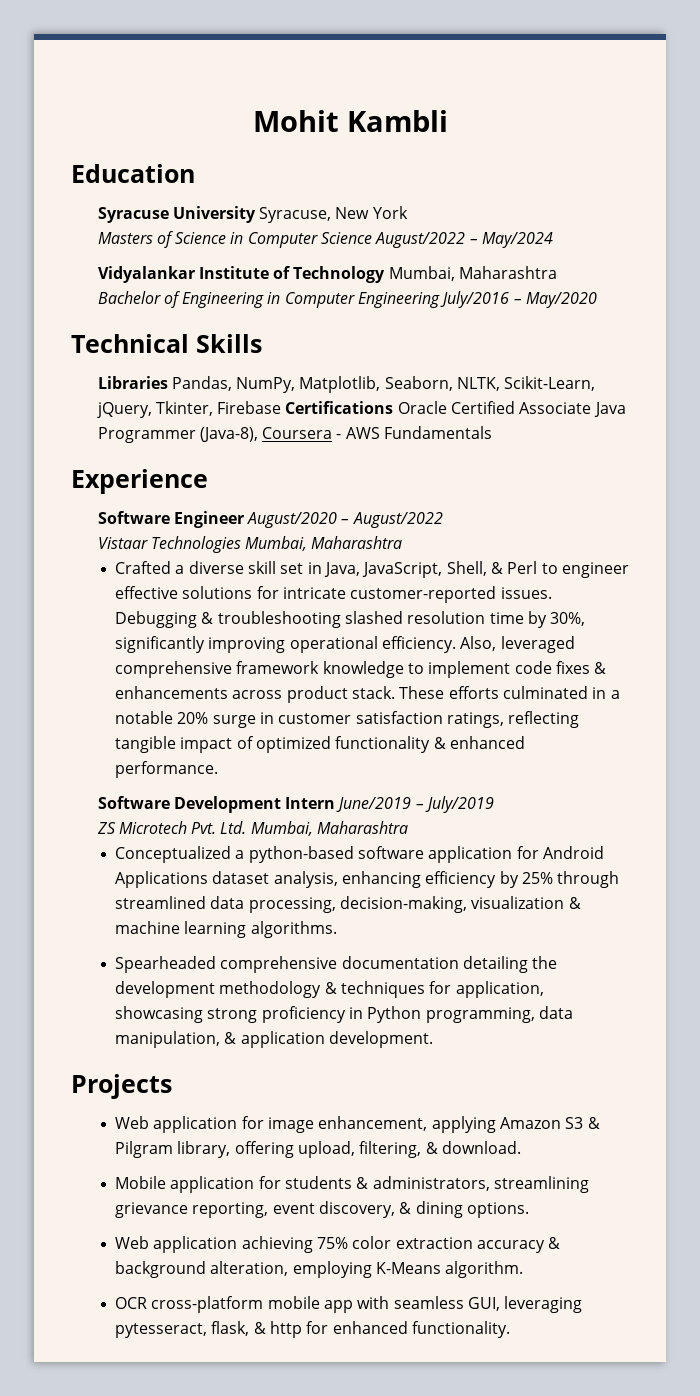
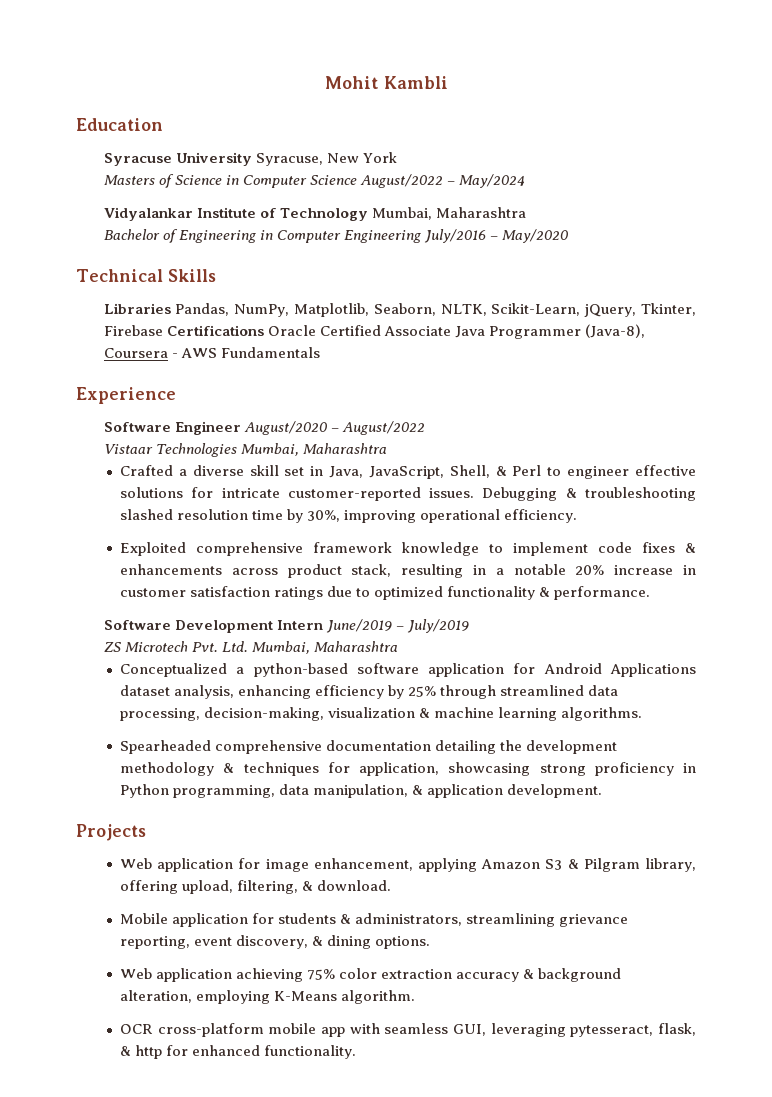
[115,636,206,653] significantly -> (341, 516) none
[460,636,575,653] Also, leveraged -> [120,542,187,556] // Exploited
[352,686,589,699] stack. These efforts culminated -> [351,564,464,578] stack, resulting
[212,715,256,728] surge -> [614,565,674,575] increase
[447,711,580,728] [115,736,254,753] ratings, reflecting tangible impact of -> [274,586,371,600] ratings due to
[450,736,526,749] enhanced -> (551, 592) none

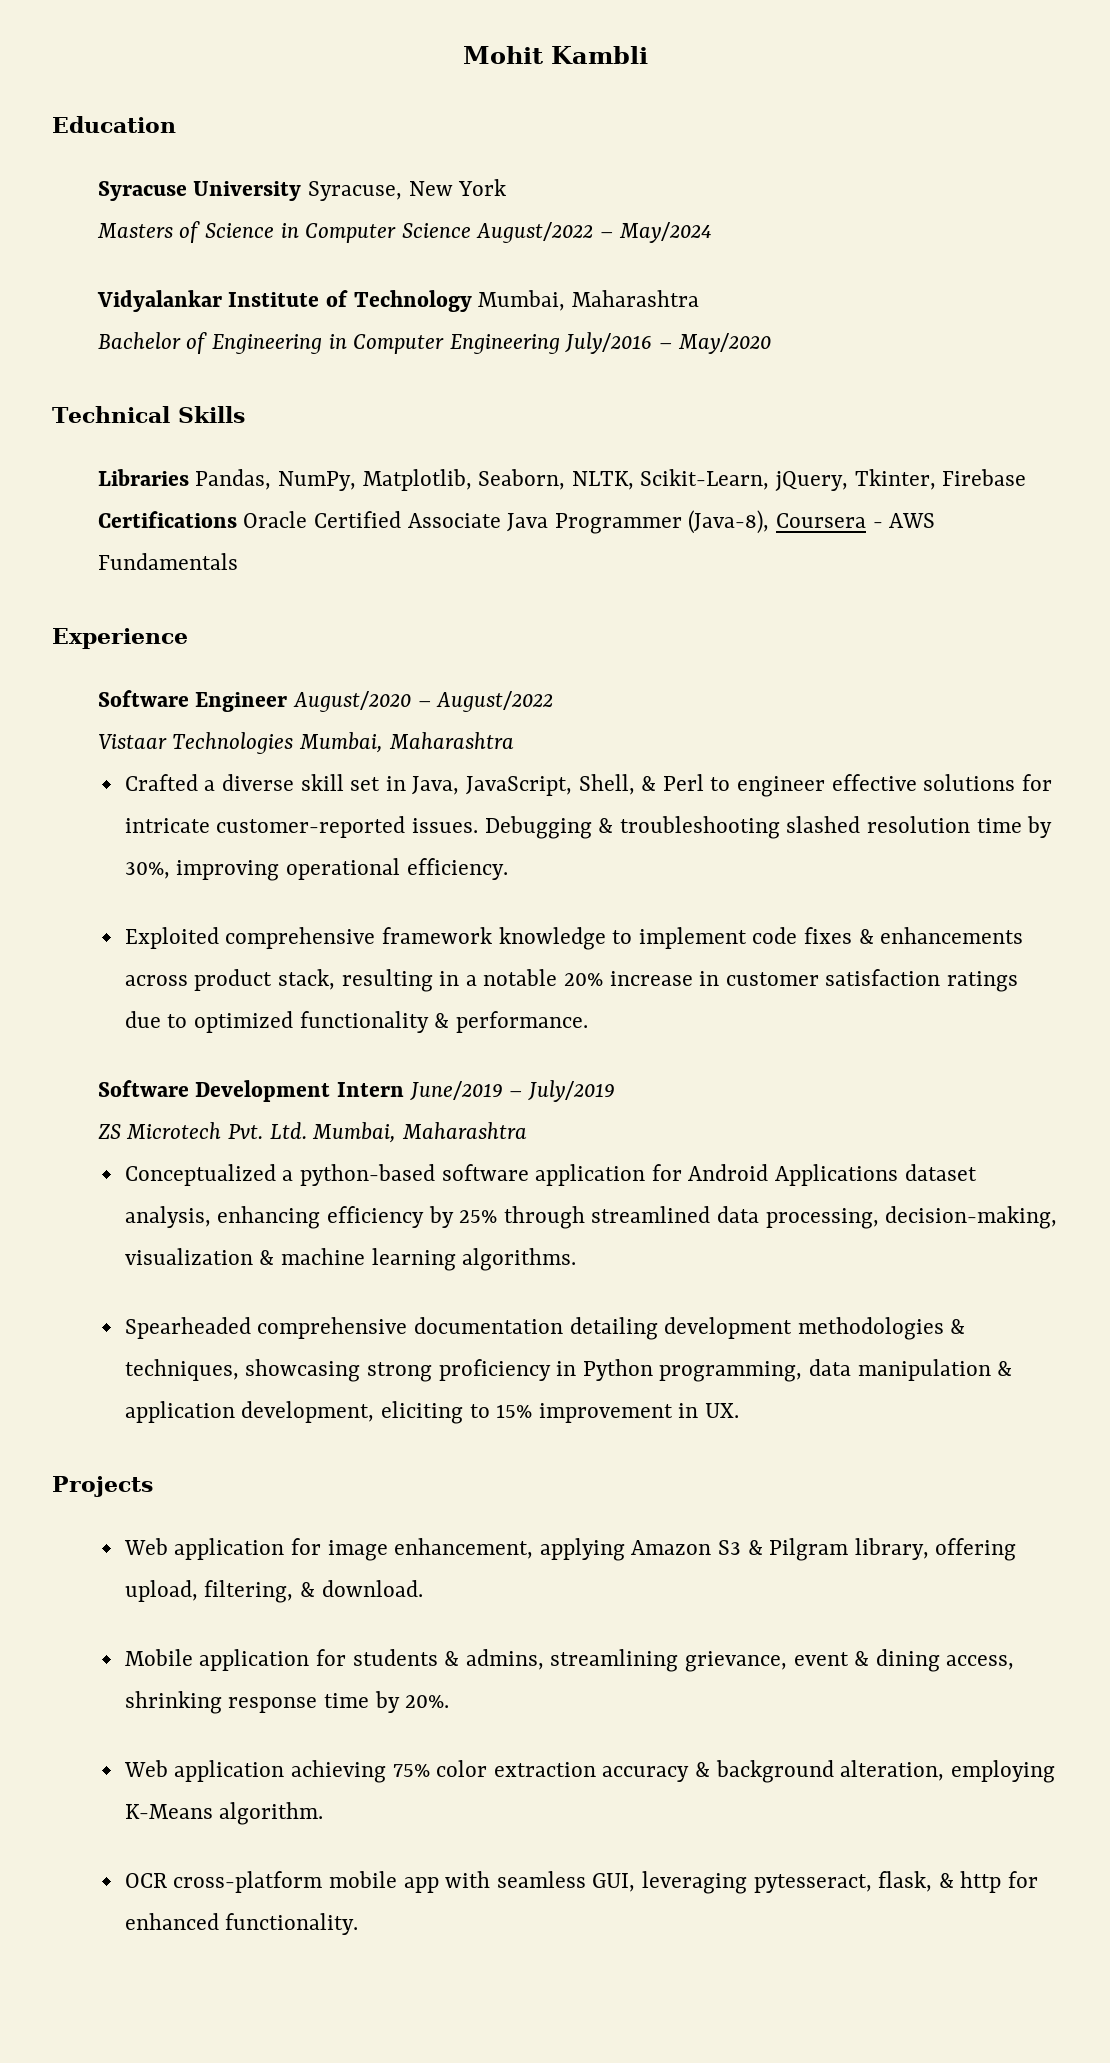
[500,740,618,754] [120,762,440,776] the development methodology & techniques for application, -> [664,1317,966,1340] [124,1359,239,1381] development methodologies & techniques,
[313,784,409,798] manipulation, -> [857,1359,991,1381] manipulation
[507,784,603,798] development. -> [241,1401,739,1424] development, eliciting to 15% improvement in UX.
[355,913,629,927] [120,935,431,949] administrators, streamlining grievance reporting, event discovery, & dining options. -> [465,1649,1015,1672] [124,1691,450,1714] admins, streamlining grievance, event & dining access, shrinking response time by 20%.

